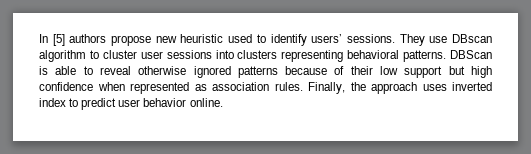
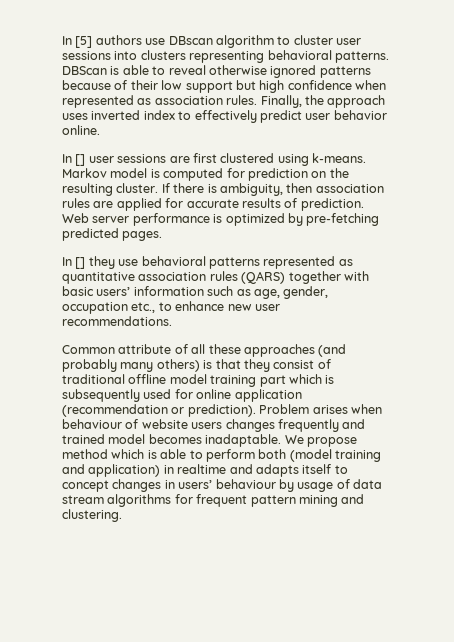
[111,34,425,46] propose new heuristic used to identify users’ sessions. They -> (142, 40) none
(79, 102) none -> [194,110,257,123] effectively
(223, 102) none -> [62,153,366,166] [62,168,349,181] [62,183,384,196] [62,198,364,211] [62,213,380,226] [62,228,163,241] [62,256,353,269] [62,271,369,284] [62,286,329,299] [62,301,280,314] [62,316,172,326] [62,344,347,357] [62,359,331,372] [62,374,335,387] [62,389,302,402] [62,404,382,417] [62,419,366,432] [62,434,357,447] [62,449,381,462] [62,464,348,477] [62,479,382,492] [62,494,365,507] [62,509,122,522] // In [] user sessions are first clustered using k-means. Markov model is computed for prediction on the resulting cluster. If there is ambiguity, then association rules are applied for accurate results of prediction. Web server performance is optimized by pre-fetching predicted pages. // In [] they use behavioral patterns represented as quantitative association rules (QARS) together with basic users’ information such as age, gender, occupation etc., to enhance new user recommendations. // Common attribute of all these approaches (and probably many others) is that they consist of traditional offline model training part which is subsequently used for online application (recommendation or prediction). Problem arises when behaviour of website users changes frequently and trained model becomes inadaptable. We propose method which is able to perform both (model training and application) in realtime and adapts itself to concept changes in users’ behaviour by usage of data stream algorithms for frequent pattern mining and clustering.

